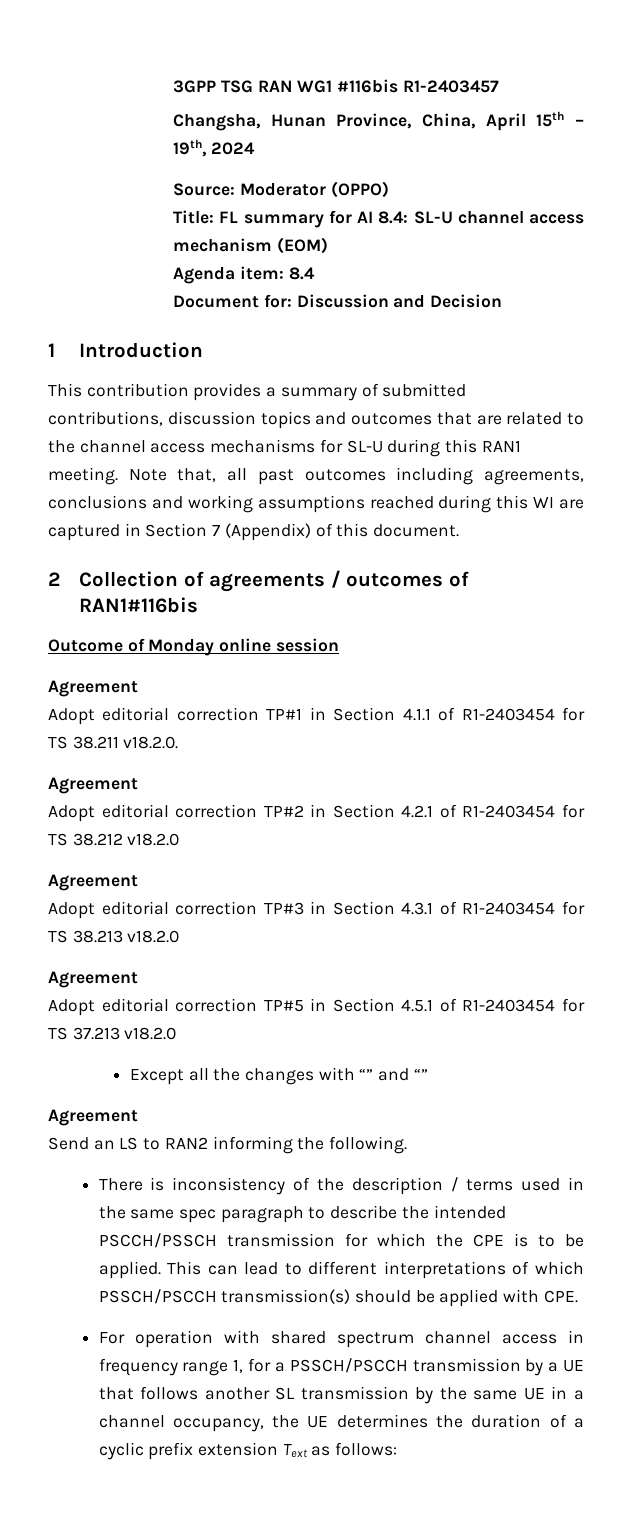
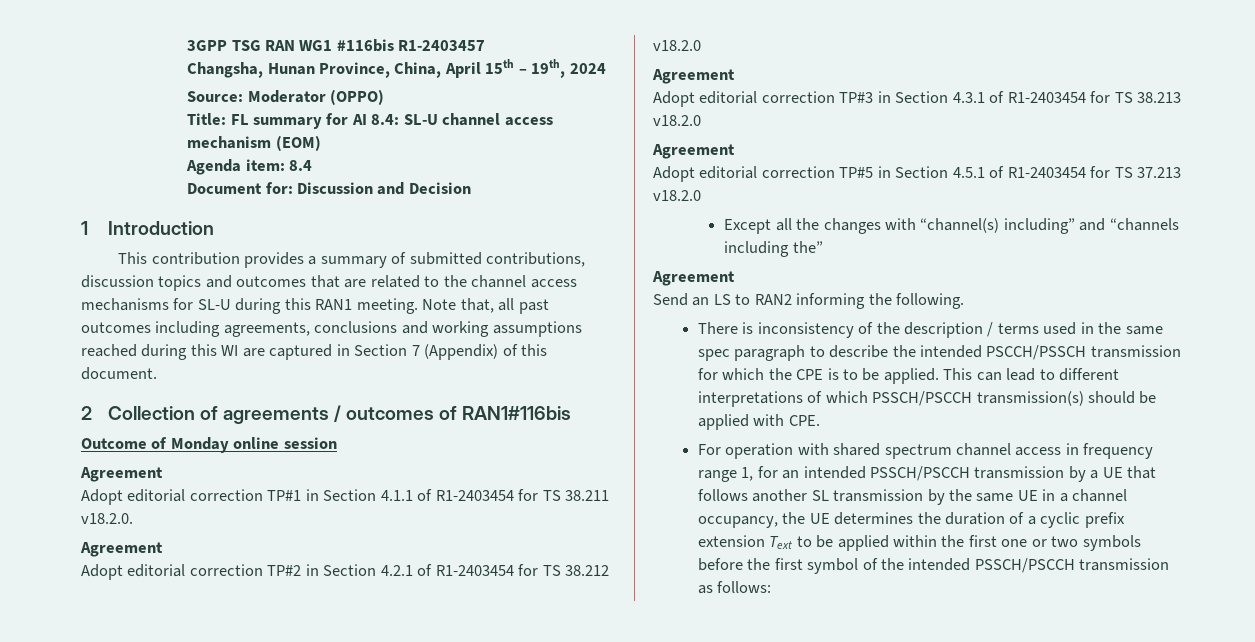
[359,1068,428,1081] “” and “” -> [920,218,1179,234] [724,241,823,257] “channel(s) including” and “channels including the”
[274,1362,285,1372] a -> [782,466,866,479] an intended
(308, 1451) none -> [796,535,1141,551] [697,558,1170,574] to be applied within the first one or two symbols before the first symbol of the intended PSSCH/PSCCH transmission

